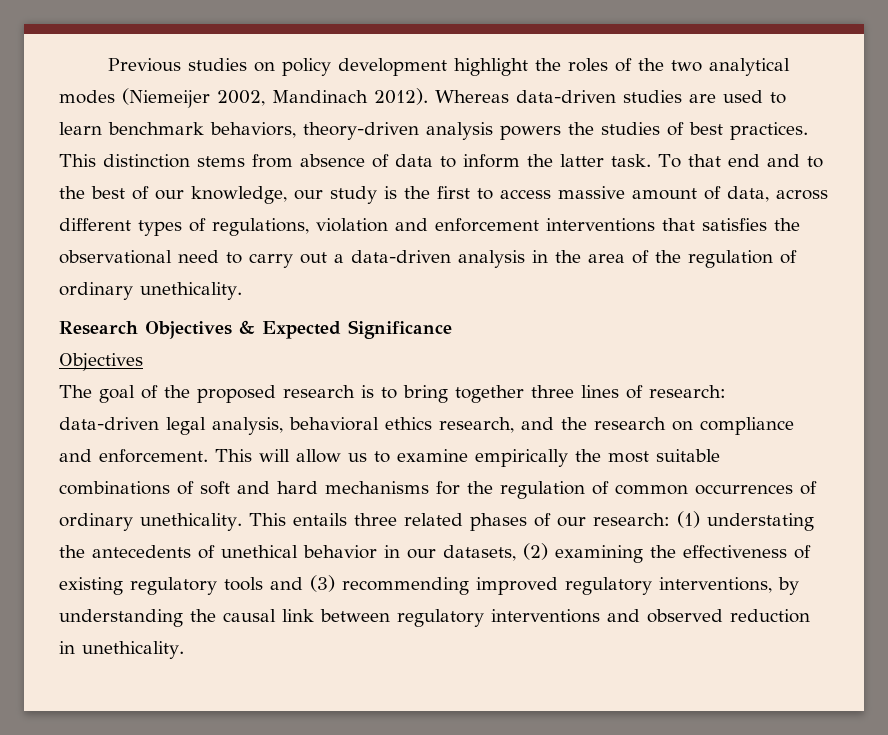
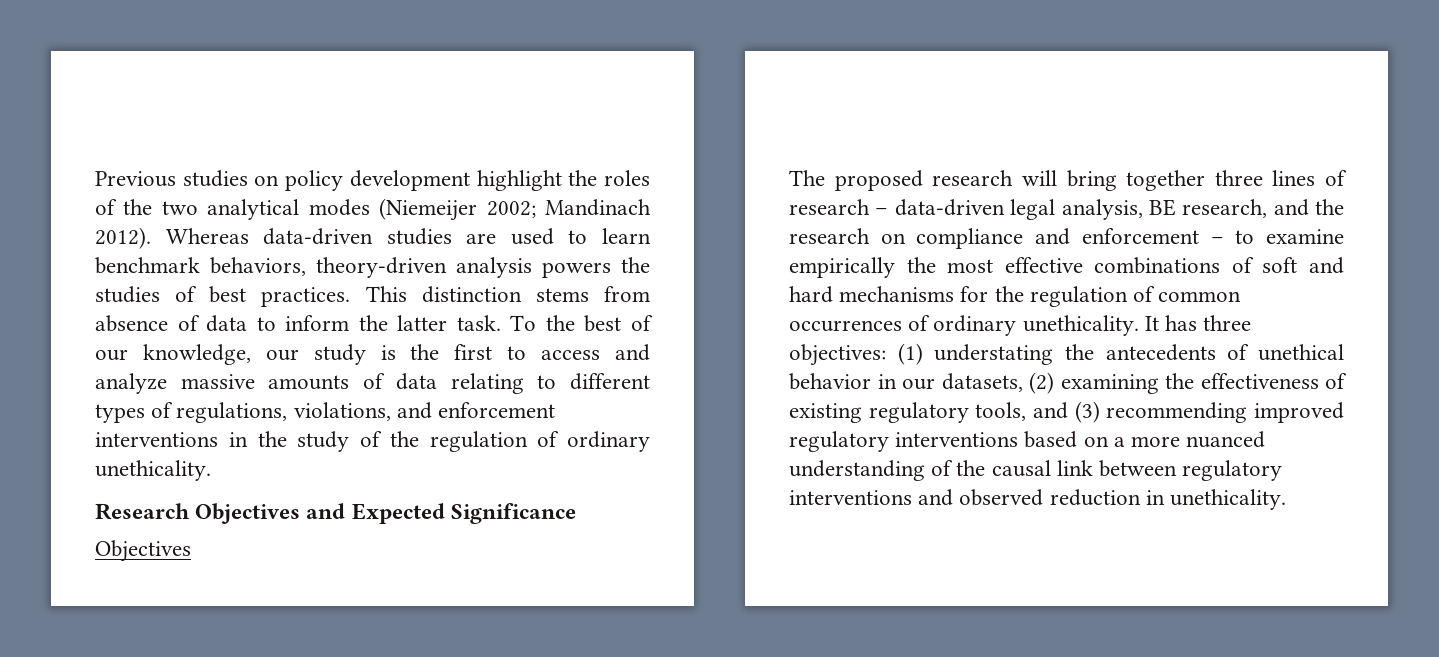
[217,90,265,106] 2002, -> [486,201,536,218] 2002;
[687,154,823,168] that end and to -> (537, 323) none
[558,186,828,202] massive amount of data, across -> [615,344,651,361] [95,373,557,394] and analyze massive amounts of data relating to
[316,218,388,232] violation -> [293,402,391,421] violations,
[662,218,800,231] [59,250,525,268] that satisfies the observational need to carry out a data-driven analysis -> (218, 439) none
[588,254,625,263] area -> [297,431,350,452] study
[239,320,255,334] & -> [306,503,346,519] and
[99,385,397,403] goal of the proposed research is to -> [834,170,1057,191] proposed research will
[649,385,726,398] research: -> [789,199,889,215] research –
[289,417,432,431] behavioral ethics -> [1148,199,1176,216] BE
[99,449,367,463] enforcement. This will allow us -> [1081,228,1224,244] enforcement –
[656,449,720,462] suitable -> [1004,257,1083,273] effective
[248,513,670,531] This entails three related phases of our research: -> [1144,315,1252,331] [789,344,886,366] It has three objectives:
[224,577,263,591] tools -> [975,402,1027,421] tools,
[659,577,799,595] [59,609,183,627] interventions, by understanding -> [895,431,1266,448] [789,460,954,481] interventions based on a more nuanced understanding of

